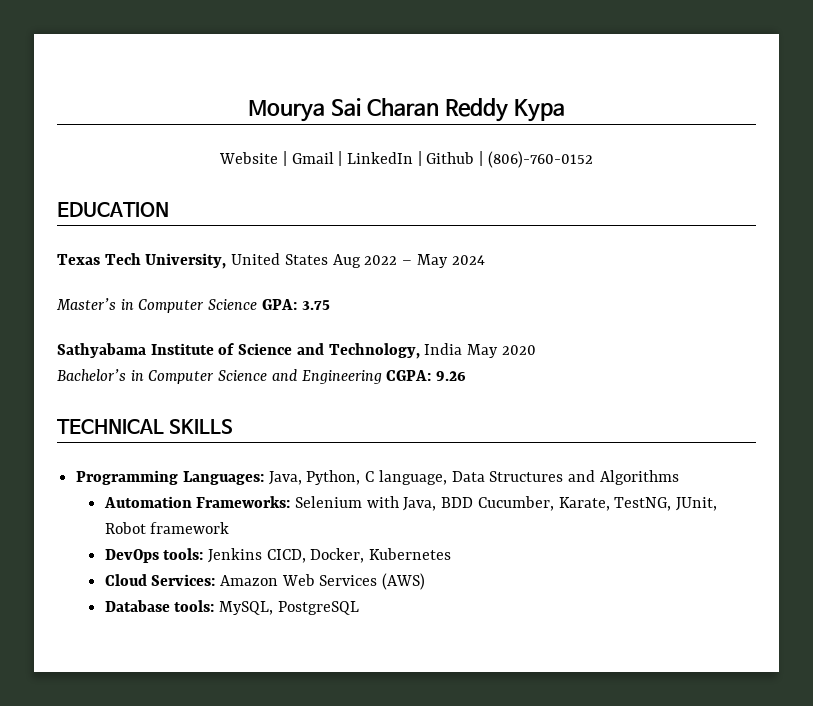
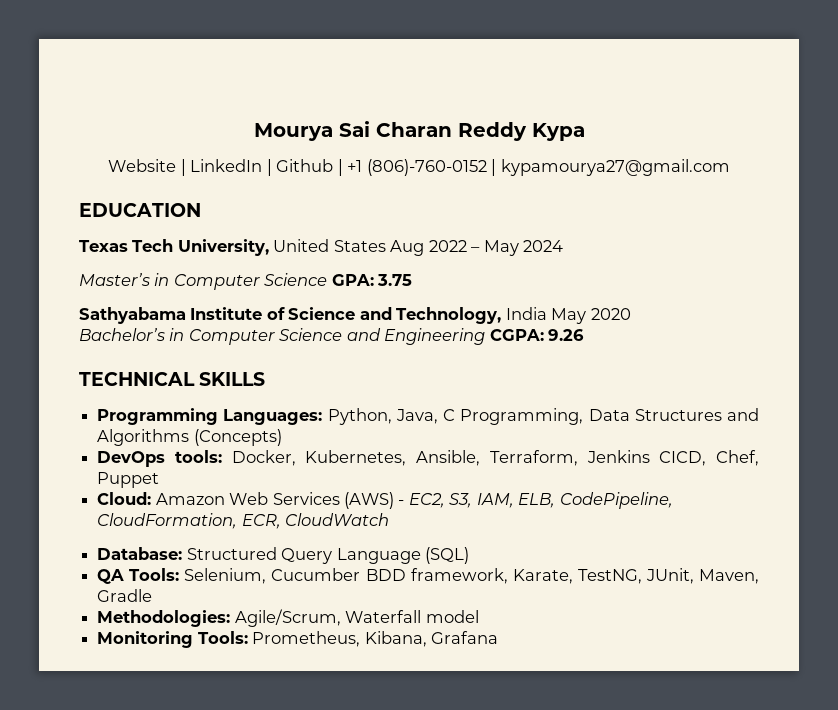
[291,151,343,166] Gmail | -> (186, 167) none
(484, 158) none -> [347,160,363,172] +1
(593, 159) none -> [491,159,730,176] | kypamourya27@gmail.com
[268,470,447,485] Java, Python, C language, -> [327,408,584,425] Python, Java, C Programming,
[103,496,718,511] [104,522,230,534] [104,548,452,563] [104,573,426,590] [104,600,359,615] // Automation Frameworks: Selenium with Java, BDD Cucumber, Karate, TestNG, JUnit, Robot framework // DevOps tools: Jenkins CICD, Docker, Kubernetes // Cloud Services: Amazon Web Services (AWS) // Database tools: MySQL, PostgreSQL -> [193,429,282,446] [97,450,760,467] [97,472,160,488] [97,492,673,509] [97,513,390,529] [97,547,469,564] [97,568,759,584] [97,589,153,602] [97,609,479,627] [97,631,498,648] (Concepts) // DevOps tools: Docker, Kubernetes, Ansible, Terraform, Jenkins CICD, Chef, Puppet // Cloud: Amazon Web Services (AWS) - EC2, S3, IAM, ELB, CodePipeline, CloudFormation, ECR, CloudWatch // Database: Structured Query Language (SQL) // QA Tools: Selenium, Cucumber BDD framework, Karate, TestNG, JUnit, Maven, Gradle // Methodologies: Agile/Scrum, Waterfall model // Monitoring Tools: Prometheus, Kibana, Grafana

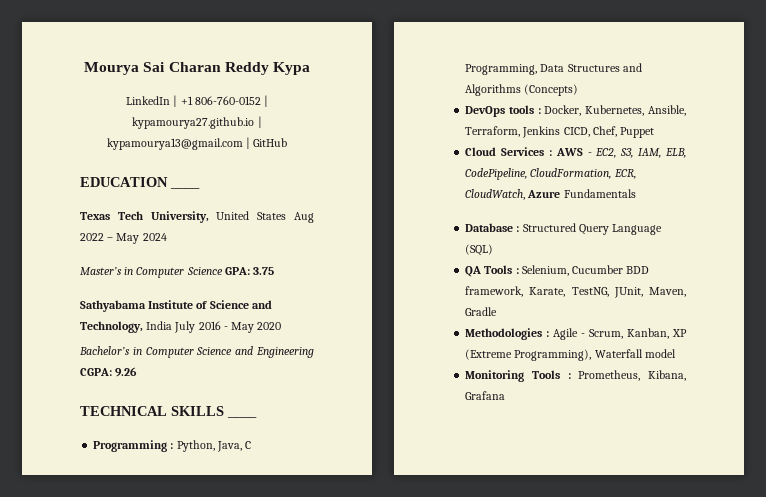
[108,159,730,176] Website | LinkedIn | Github | +1 (806)-760-0152 | kypamourya27@gmail.com -> [126,95,268,107] [132,116,262,129] [106,137,288,150] LinkedIn | +1 806-760-0152 | kypamourya27.github.io | kypamourya13@gmail.com | GitHub
(201, 210) none -> [170,187,200,189] ____
(547, 313) none -> [174,321,228,333] July 2016 -
(266, 379) none -> [227,416,257,418] ____
[223,409,323,425] Languages: -> [170,443,174,449] :
[174,450,222,463] tools: -> [508,105,541,114] tools :
[97,492,394,509] Cloud: Amazon Web Services (AWS) -> [465,147,583,156] Cloud Services : AWS
[285,513,390,526] [97,547,183,560] CloudWatch // Database: -> [465,189,636,200] [465,223,520,232] CloudWatch, Azure Fundamentals // Database :
[129,568,180,581] Tools: -> [484,265,519,274] Tools :
[97,609,341,627] Methodologies: Agile/Scrum, -> [465,328,687,340] [465,349,592,361] Methodologies : Agile - Scrum, Kanban, XP (Extreme Programming),
[197,631,248,644] Tools: -> [531,370,571,379] Tools :

